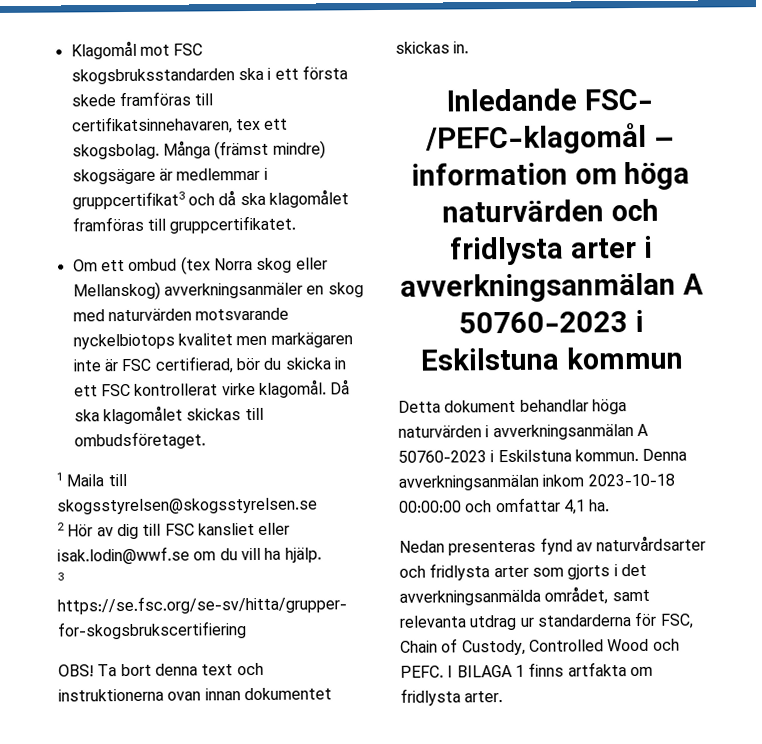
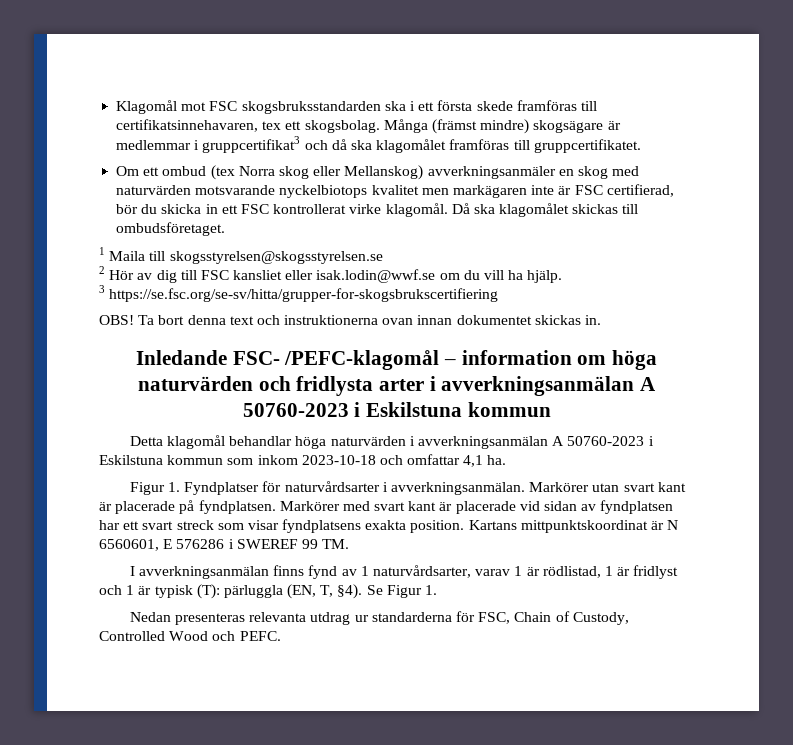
[444,399,517,413] dokument -> [167,435,226,449] klagomål
[574,448,688,462] [398,474,539,491] kommun. Denna avverkningsanmälan -> [167,455,254,465] kommun som
[399,500,462,513] 00:00:00 -> (376, 460) none
[399,535,707,556] [399,563,647,581] [399,586,650,606] Nedan presenteras fynd av naturvårdsarter och fridlysta arter som gjorts i det avverkningsanmälda området, samt -> [129,481,686,495] [99,500,674,514] [99,519,679,533] [99,539,350,551] [129,565,679,579] [99,584,438,599] [129,612,246,625] Figur 1. Fyndplatser för naturvårdsarter i avverkningsanmälan. Markörer utan svart kant är placerade på fyndplatsen. Markörer med svart kant är placerade vid sidan av fyndplatsen har ett svart streck som visar fyndplatsens exakta position. Kartans mittpunktskoordinat är N 6560601, E 576286 i SWEREF 99 TM. // I avverkningsanmälan finns fynd av 1 naturvårdsarter, varav 1 är rödlistad, 1 är fridlyst och 1 är typisk (T): pärluggla (EN, T, §4). Se Figur 1. // Nedan presenteras
[447,662,653,678] [400,688,504,706] I BILAGA 1 finns artfakta om fridlysta arter. -> (281, 636) none

